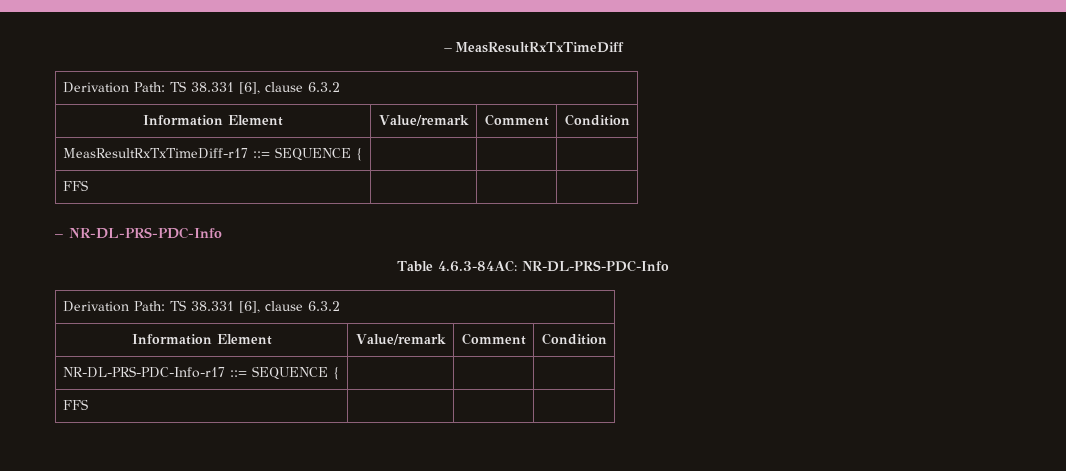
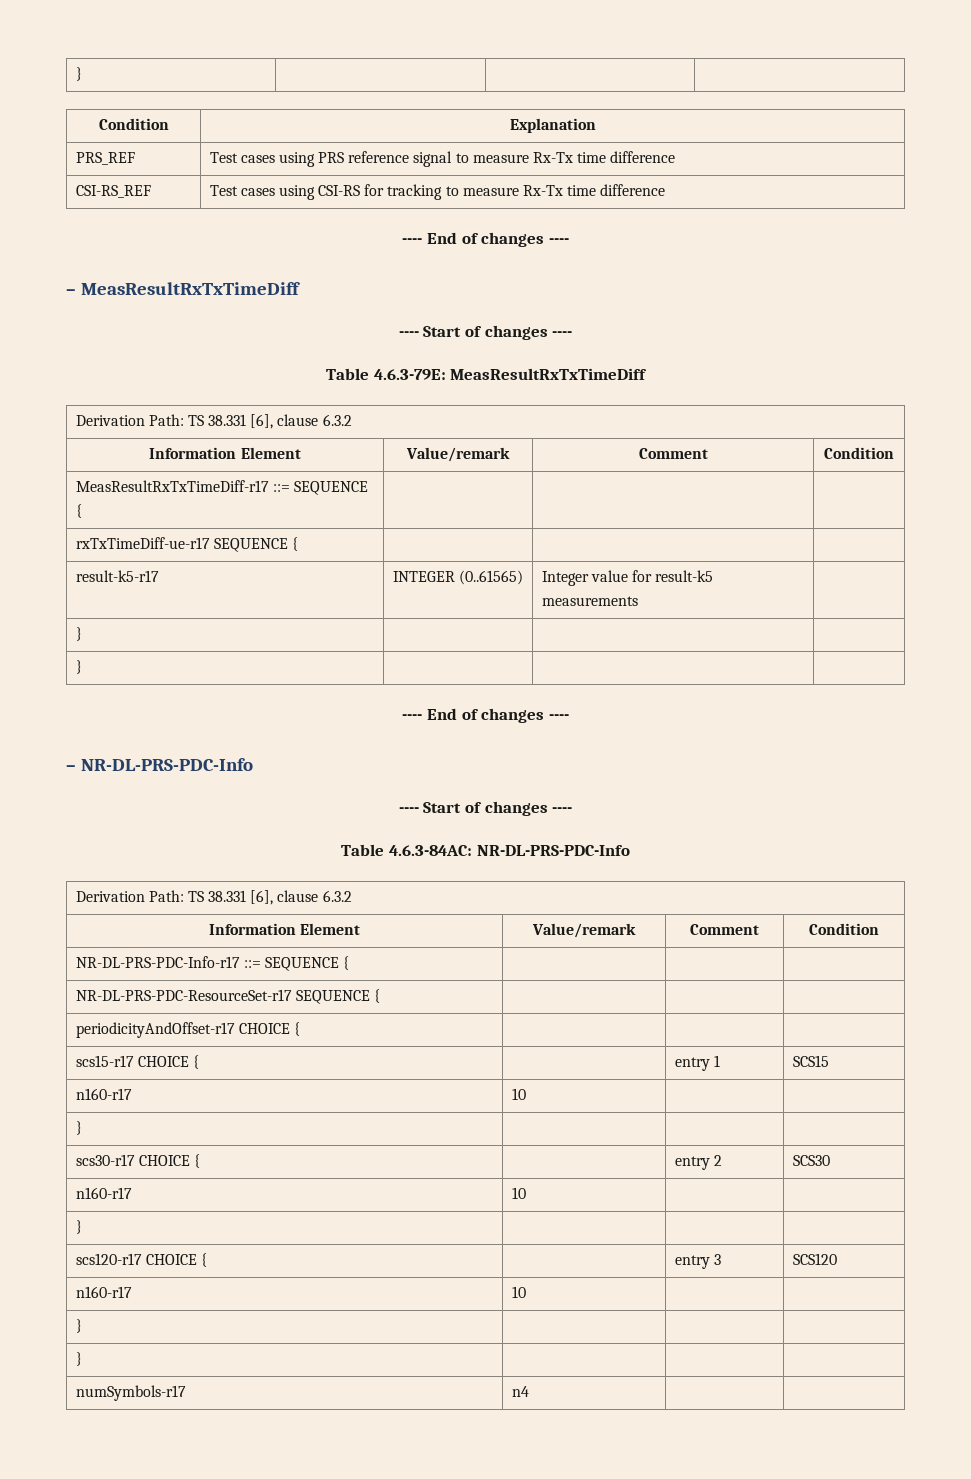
[443,48,452,52] – -> [75,67,82,81] [98,118,169,130] [509,118,596,133] [75,152,135,165] [209,151,676,167] [75,185,151,198] [209,184,666,200] [402,232,569,247] [66,282,301,295] [398,325,573,340] [325,368,446,380] } | | | // Condition | Explanation // PRS_REF | Test cases using PRS reference signal to measure Rx-Tx time difference // CSI-RS_REF | Test cases using CSI-RS for tracking to measure Rx-Tx time difference // ---- End of changes ---- // – MeasResultRxTxTimeDiff // ---- Start of changes ---- // Table 4.6.3-79E:
[62,180,88,191] [55,227,222,239] FFS | | | // – NR-DL-PRS-PDC-Info -> [75,537,298,552] [75,570,159,582] [392,570,523,585] [541,570,714,586] [541,596,638,606] [75,627,82,641] [75,660,82,674] [402,708,569,723] [66,758,254,771] [398,801,573,816] rxTxTimeDiff-ue-r17 SEQUENCE { | | | // result-k5-r17 | INTEGER (0..61565) | Integer value for result-k5 measurements | // } | | | // } | | | // ---- End of changes ---- // – NR-DL-PRS-PDC-Info // ---- Start of changes ----
[62,399,88,410] FFS | -> [75,989,380,1004] [75,1022,300,1038] [75,1055,199,1069] [674,1055,720,1071] [792,1055,829,1067] [75,1088,132,1100] [511,1088,526,1100] [75,1121,82,1135] [75,1154,200,1168] [674,1155,722,1170] [792,1155,830,1166] [75,1187,132,1199] [511,1187,526,1199] [75,1220,82,1234] [75,1253,207,1267] [674,1254,721,1269] [792,1253,837,1265] [75,1286,132,1298] [511,1286,526,1298] [75,1319,82,1333] [75,1352,82,1366] [75,1385,186,1401] [511,1386,529,1397] NR-DL-PRS-PDC-ResourceSet-r17 SEQUENCE { | | | // periodicityAndOffset-r17 CHOICE { | | | // scs15-r17 CHOICE { | | entry 1 | SCS15 // n160-r17 | 10 | | // } | | | // scs30-r17 CHOICE { | | entry 2 | SCS30 // n160-r17 | 10 | | // } | | | // scs120-r17 CHOICE { | | entry 3 | SCS120 // n160-r17 | 10 | | // } | | | // } | | | // numSymbols-r17 | n4

